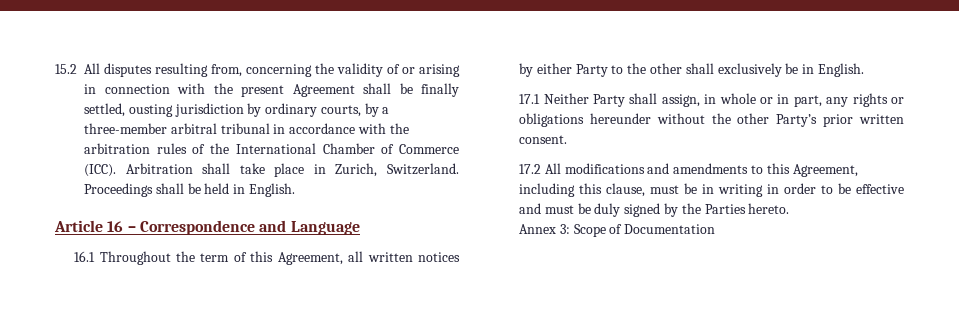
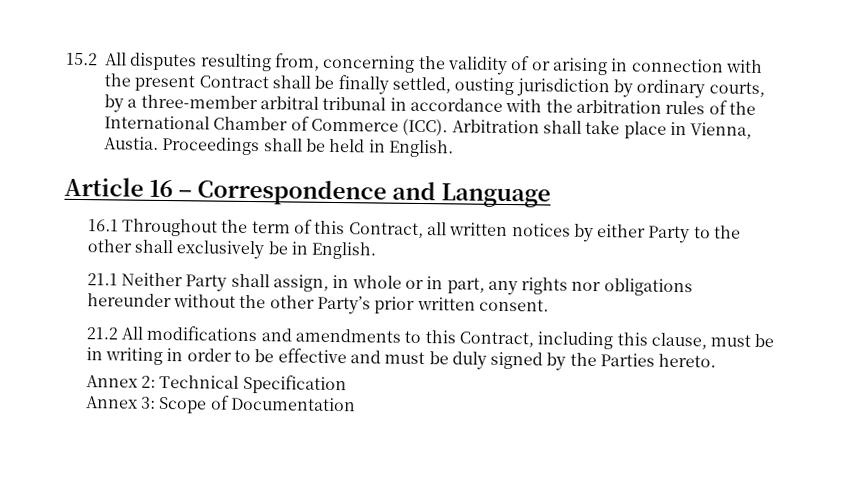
[292,84,355,97] Agreement -> [198,75,269,89] Contract
[335,163,459,177] Zurich, Switzerland. -> [690,122,753,139] [104,136,159,150] Vienna, Austia.
[277,252,343,265] Agreement, -> [348,222,424,239] Contract,
[519,94,541,104] 17.1 -> [86,273,118,286] 21.1
[891,97,904,104] or -> [571,281,602,292] nor
[519,164,542,174] 17.2 -> [85,327,118,340] 21.2
[792,164,858,177] Agreement, -> [458,331,534,348] Contract,
(790, 208) none -> [85,374,347,395] // Annex 2: Technical Specification

